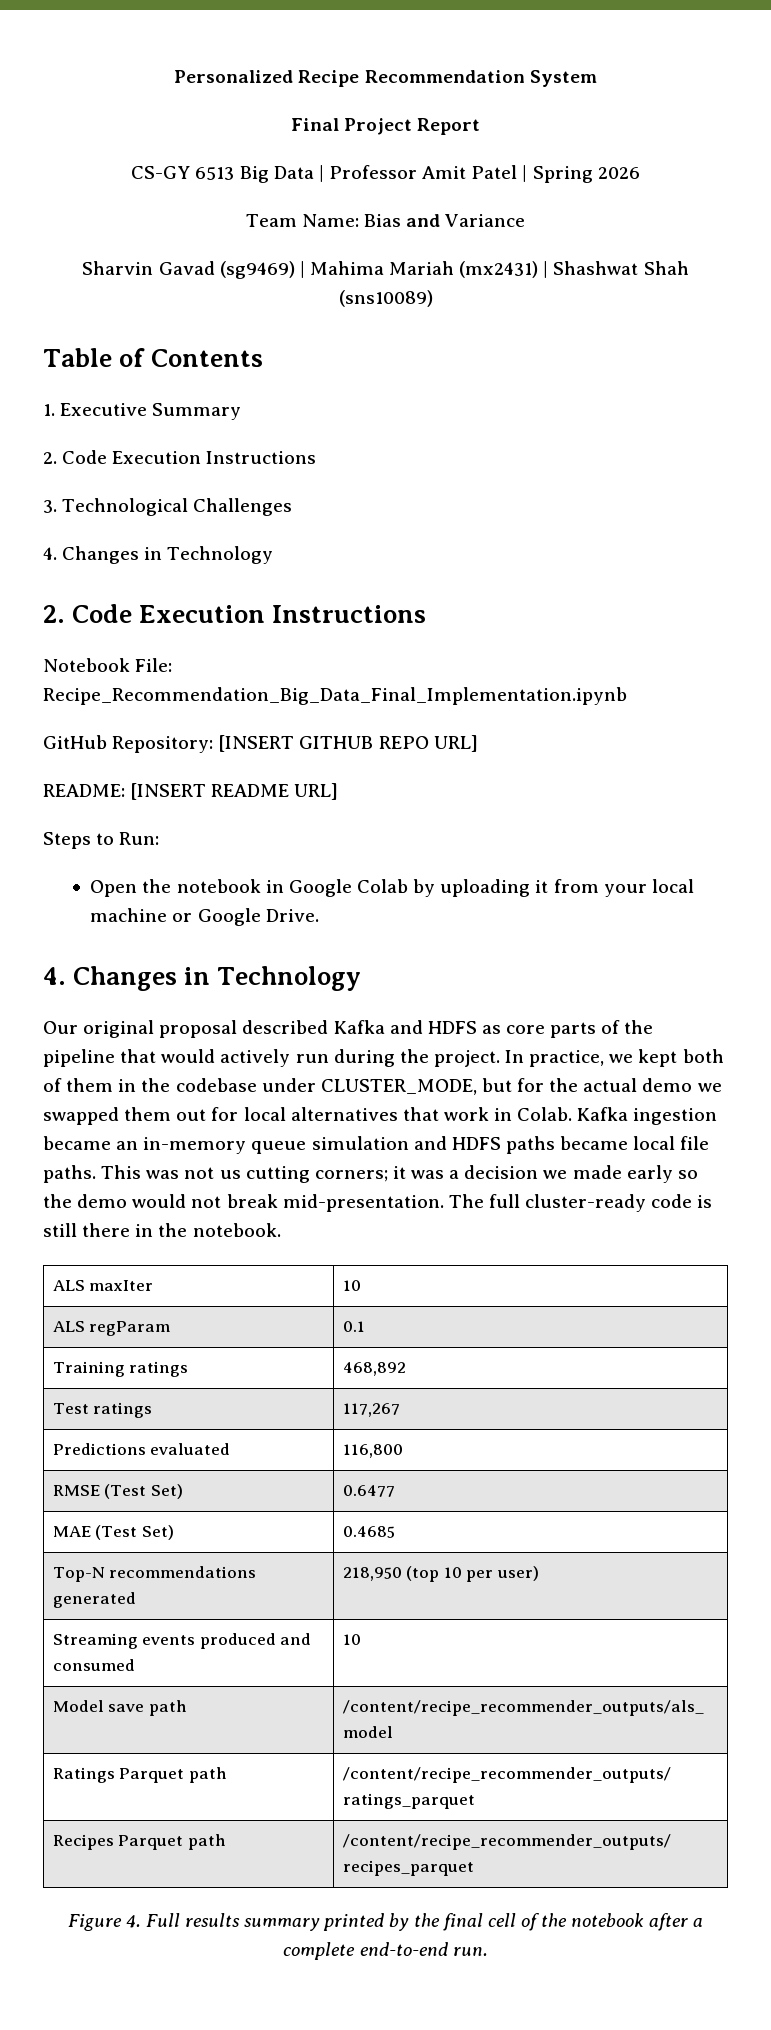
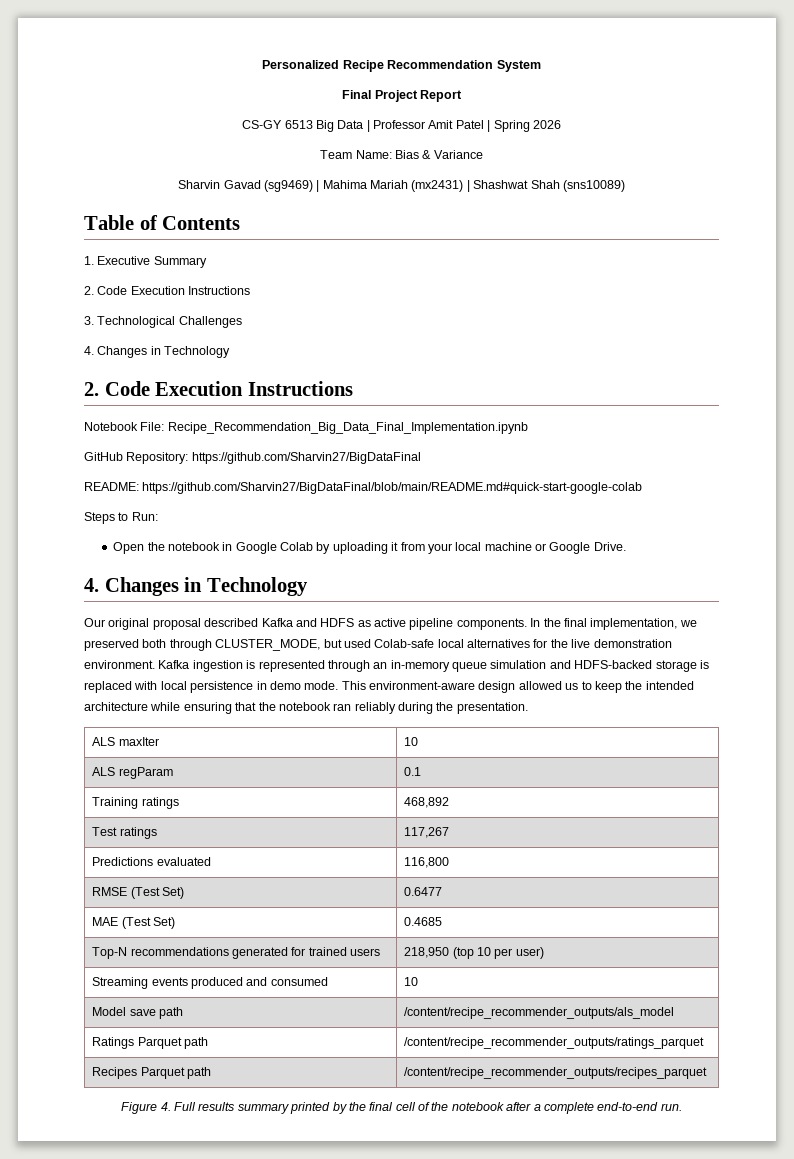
[406,214,441,227] and -> [422,150,432,159] &
[218,735,478,752] [43,783,339,800] [INSERT GITHUB REPO URL] // README: [INSERT README URL] -> [191,452,421,464] [84,482,643,494] https://github.com/Sharvin27/BigDataFinal // README: https://github.com/Sharvin27/BigDataFinal/blob/main/README.md#quick-start-google-colab
[506,1020,654,1038] [43,1049,724,1067] [43,1078,722,1095] [43,1107,718,1125] [43,1136,111,1150] core parts of the pipeline that would actively run during the project. In practice, we kept both of them in the codebase under CLUSTER_MODE, but for the actual demo we swapped them out for local alternatives that work in Colab. Kafka ingestion became -> [374,618,697,630] [84,639,672,651] [84,660,370,672] active pipeline components. In the final implementation, we preserved both through CLUSTER_MODE, but used Colab-safe local alternatives for the live demonstration environment. Kafka ingestion is represented through
[451,1136,710,1154] [43,1165,698,1183] [43,1194,713,1212] [43,1223,281,1237] HDFS paths became local file paths. This was not us cutting corners; it was a decision we made early so the demo would not break mid-presentation. The full cluster-ready code is still there in the notebook. -> [574,660,709,672] [84,681,694,693] [84,702,528,714] HDFS-backed storage is replaced with local persistence in demo mode. This environment-aware design allowed us to keep the intended architecture while ensuring that the notebook ran reliably during the presentation.
(136, 1600) none -> [291,947,380,956] for trained users

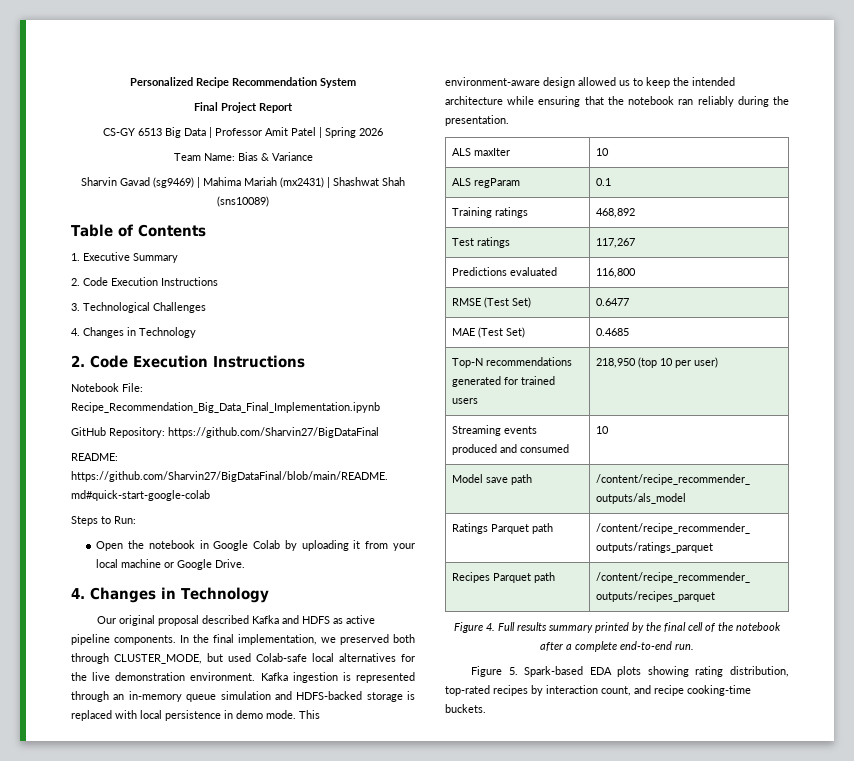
(682, 1107) none -> [471,666,789,677] [445,685,751,696] [445,704,486,713] // Figure 5. Spark-based EDA plots showing rating distribution, top-rated recipes by interaction count, and recipe cooking-time buckets.

